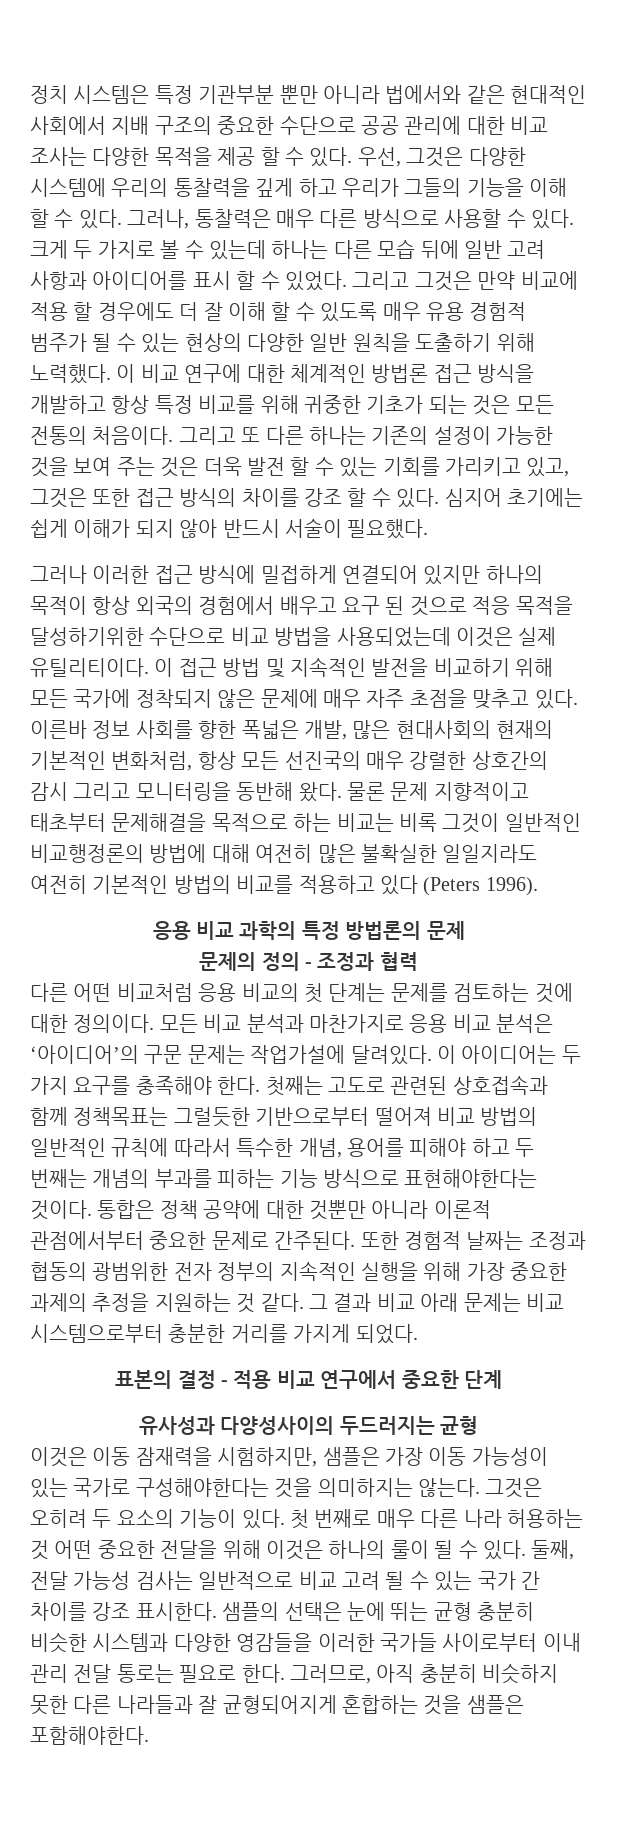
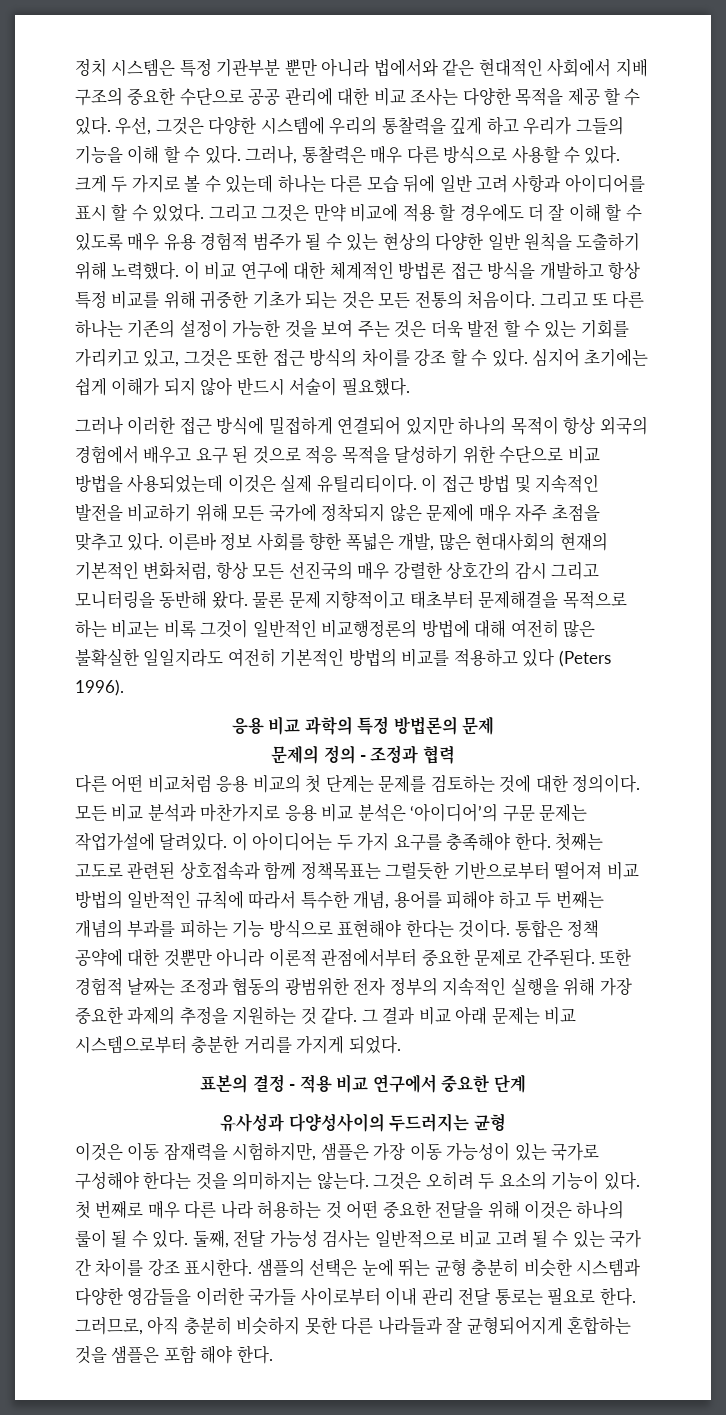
[30,627,144,646] 달성하기위한 -> [394,445,495,464] 달성하기 위한
[404,1169,538,1188] 표현해야한다는 -> [337,919,454,938] 표현해야 한다는
[135,1478,269,1497] 구성해야한다는 -> [75,1171,192,1190] 구성해야 한다는
[30,1726,149,1745] 포함해야한다. -> [163,1345,273,1364] 포함 해야 한다.

